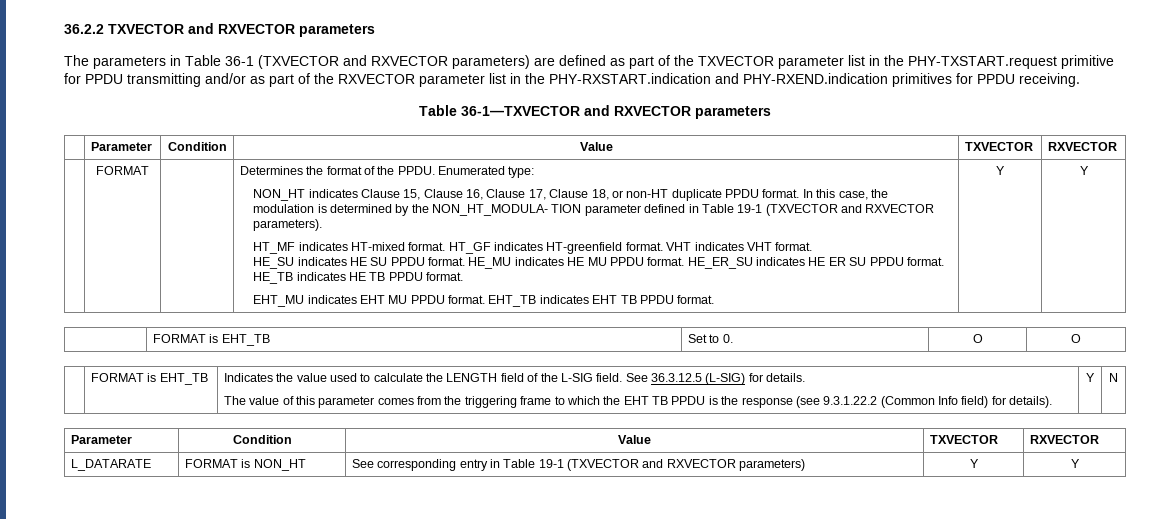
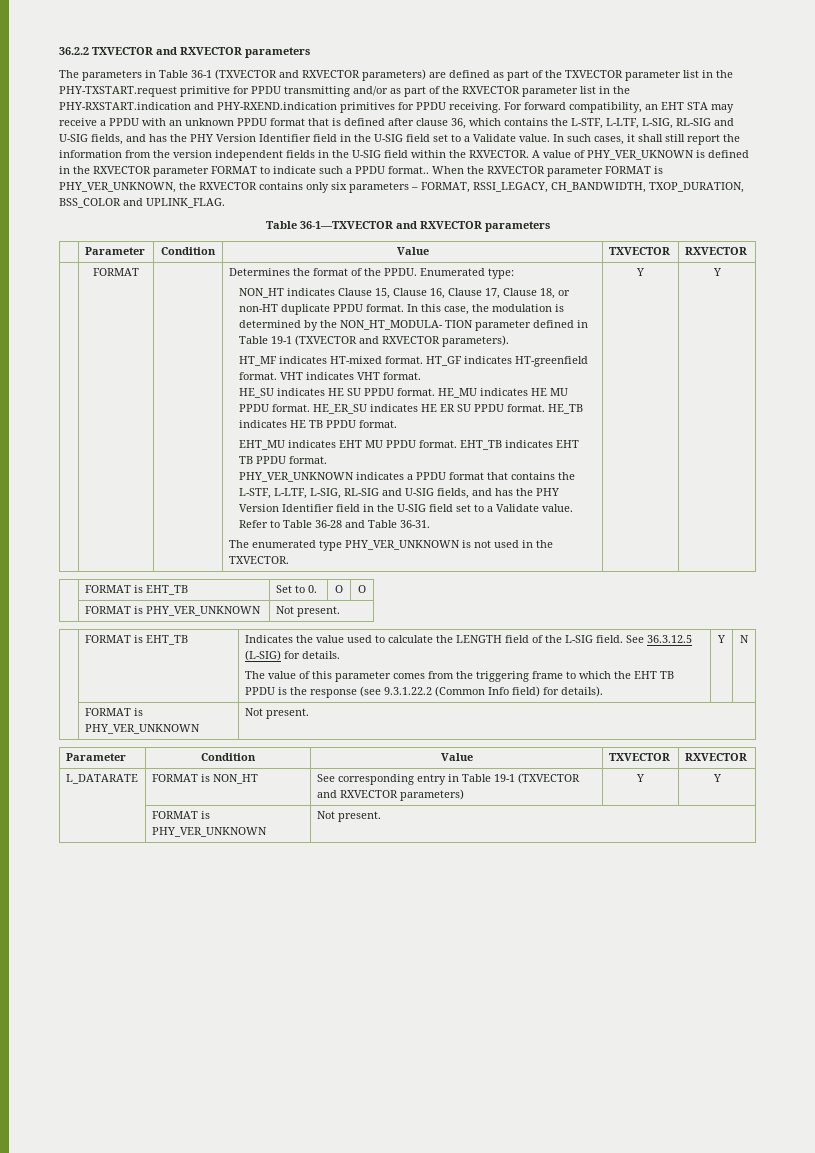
(1080, 80) none -> [504,102,734,113] [59,118,734,129] [59,134,740,145] [59,150,749,161] [59,166,663,177] [59,182,744,193] [59,198,225,208] For forward compatibility, an EHT STA may receive a PPDU with an unknown PPDU format that is defined after clause 36, which contains the L-STF, L-LTF, L-SIG, RL-SIG and U-SIG fields, and has the PHY Version Identifier field in the U-SIG field set to a Validate value. In such cases, it shall still report the information from the version independent fields in the U-SIG field within the RXVECTOR. A value of PHY_VER_UKNOWN is defined in the RXVECTOR parameter FORMAT to indicate such a PPDU format.. When the RXVECTOR parameter FORMAT is PHY_VER_UNKNOWN, the RXVECTOR contains only six parameters – FORMAT, RSSI_LEGACY, CH_BANDWIDTH, TXOP_DURATION, BSS_COLOR and UPLINK_FLAG.
(715, 299) none -> [239,472,576,482] [239,488,560,499] [239,504,574,512] [239,520,431,528] [228,540,553,551] [228,556,289,564] // PHY_VER_UNKNOWN indicates a PPDU format that contains the L-STF, L-LTF, L-SIG, RL-SIG and U-SIG fields, and has the PHY Version Identifier field in the U-SIG field set to a Validate value. Refer to Table 36-28 and Table 36-31. // The enumerated type PHY_VER_UNKNOWN is not used in the TXVECTOR.
(1081, 338) none -> [84,606,261,616] [275,606,340,617] // | FORMAT is PHY_VER_UNKNOWN | Not present.
(1118, 377) none -> [84,708,143,716] [84,724,200,734] [244,708,309,719] // | FORMAT is PHY_VER_UNKNOWN | Not present.
(1080, 463) none -> [151,811,210,819] [151,827,267,837] [316,811,381,822] // | FORMAT is PHY_VER_UNKNOWN | Not present.

